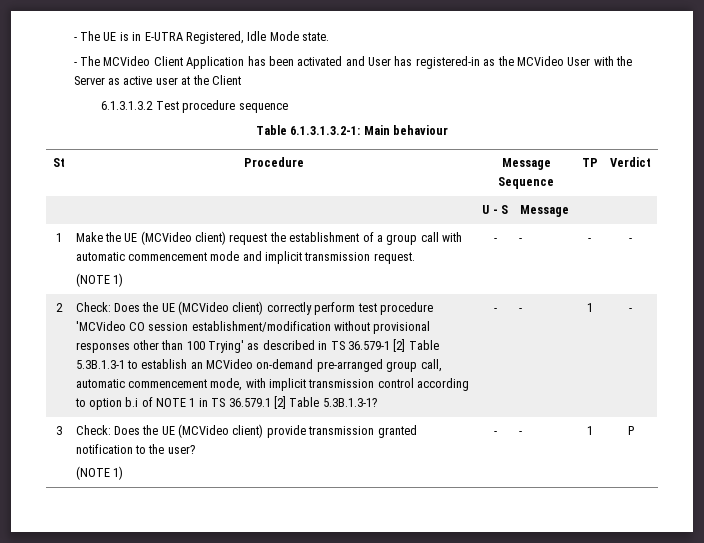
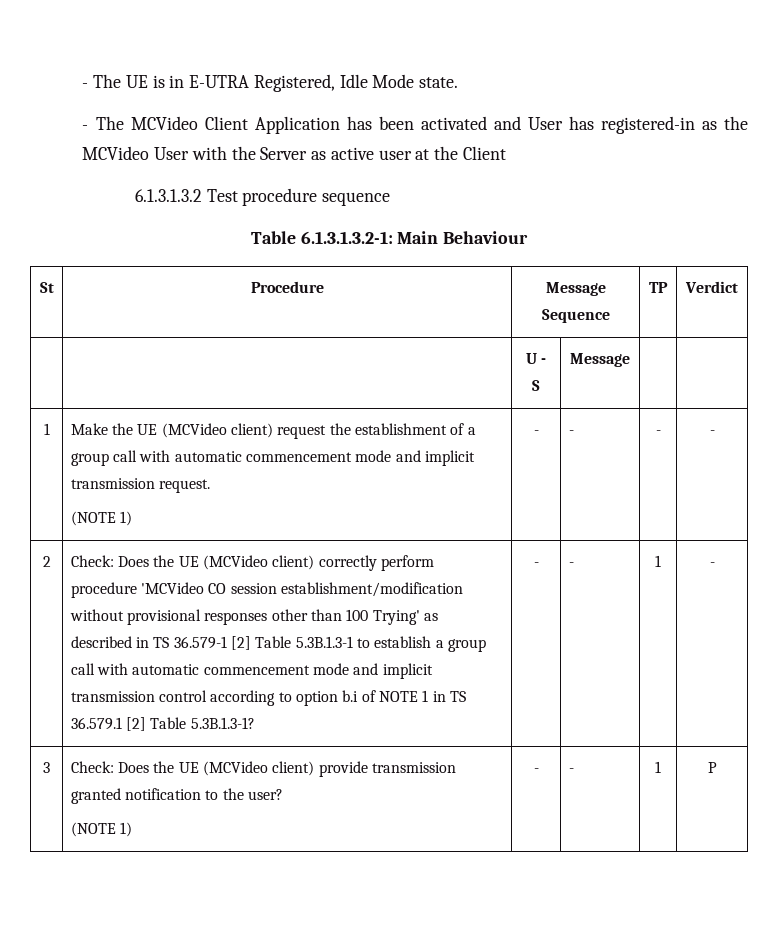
[393,125,449,135] behaviour -> [443,231,529,244] Behaviour
[357,303,377,312] test -> (435, 563) none
[190,359,442,372] [75,378,266,391] an MCVideo on-demand pre-arranged group call, automatic commencement mode, with -> [435,639,486,652] [70,663,379,675] a group call with automatic commencement mode and

